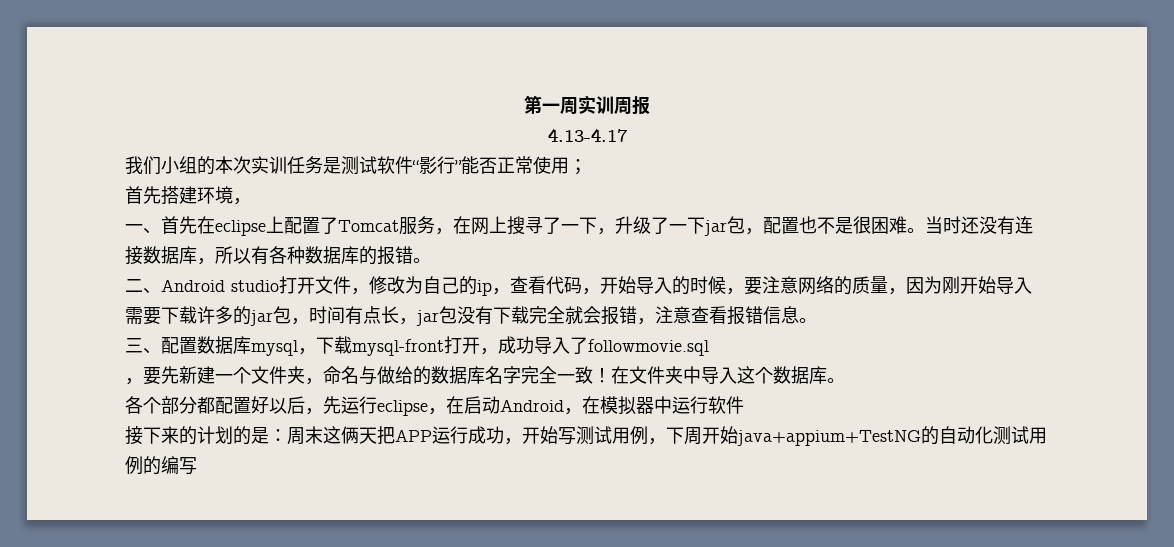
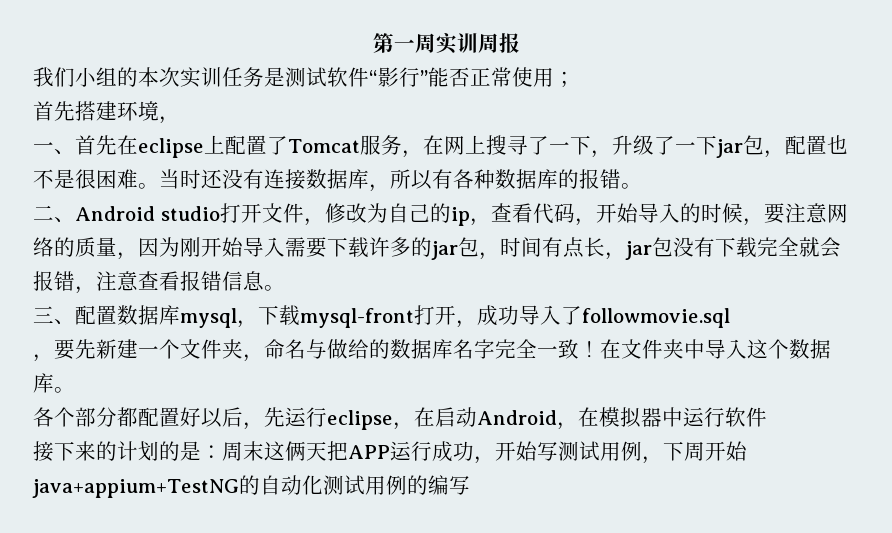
[547,128,628,142] // 4.13-4.17 -> (520, 43) none

